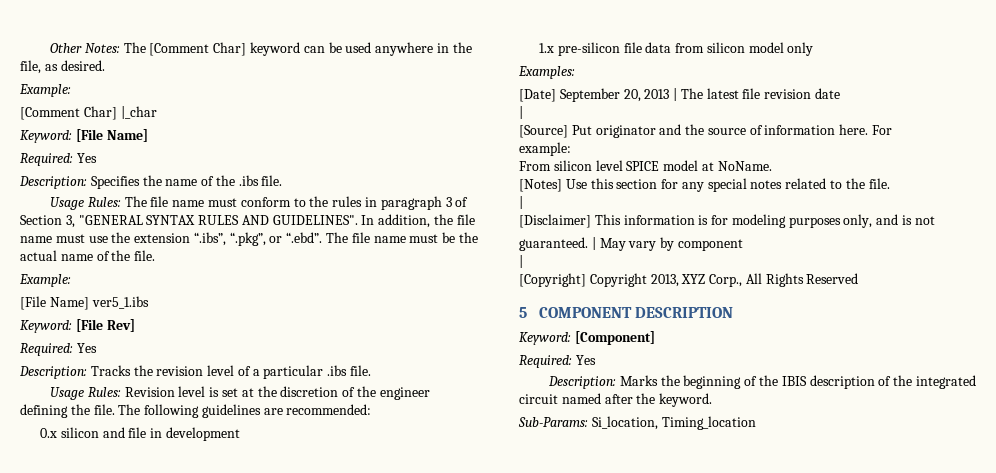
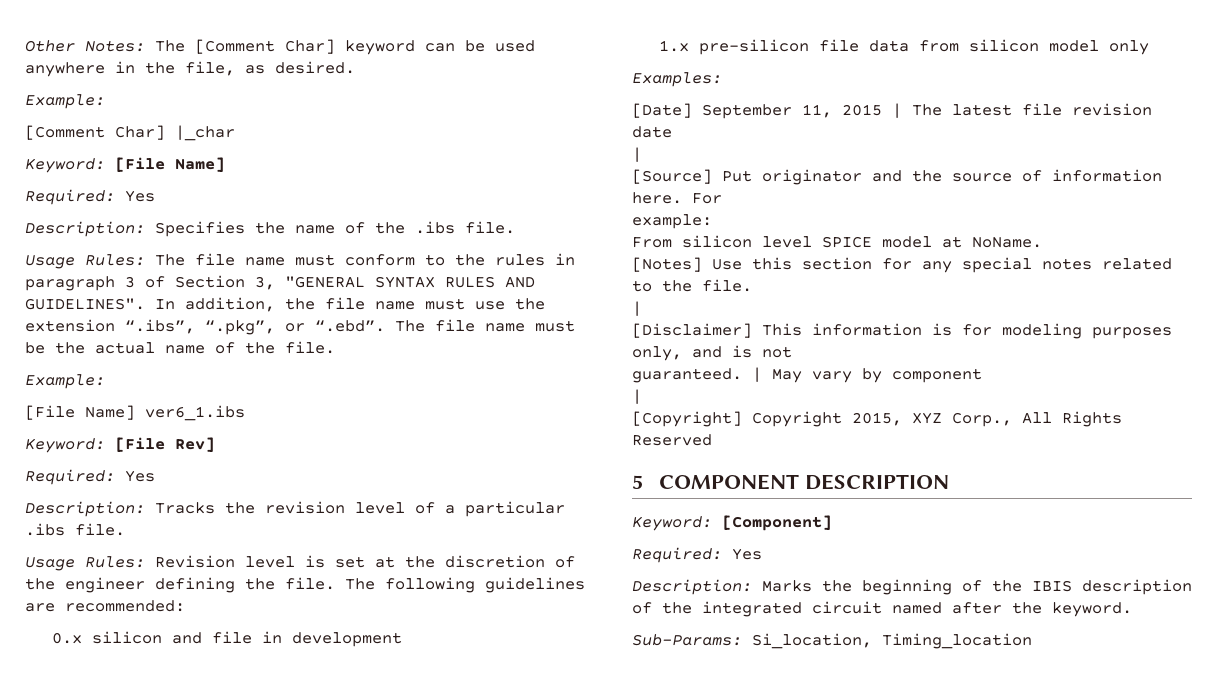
[91,296,149,309] ver5_1.ibs -> [145,405,245,421] ver6_1.ibs
[623,89,670,102] 20, 2013 -> [802,104,882,118] 11, 2015
[650,274,679,287] 2013, -> [852,412,902,426] 2015,

